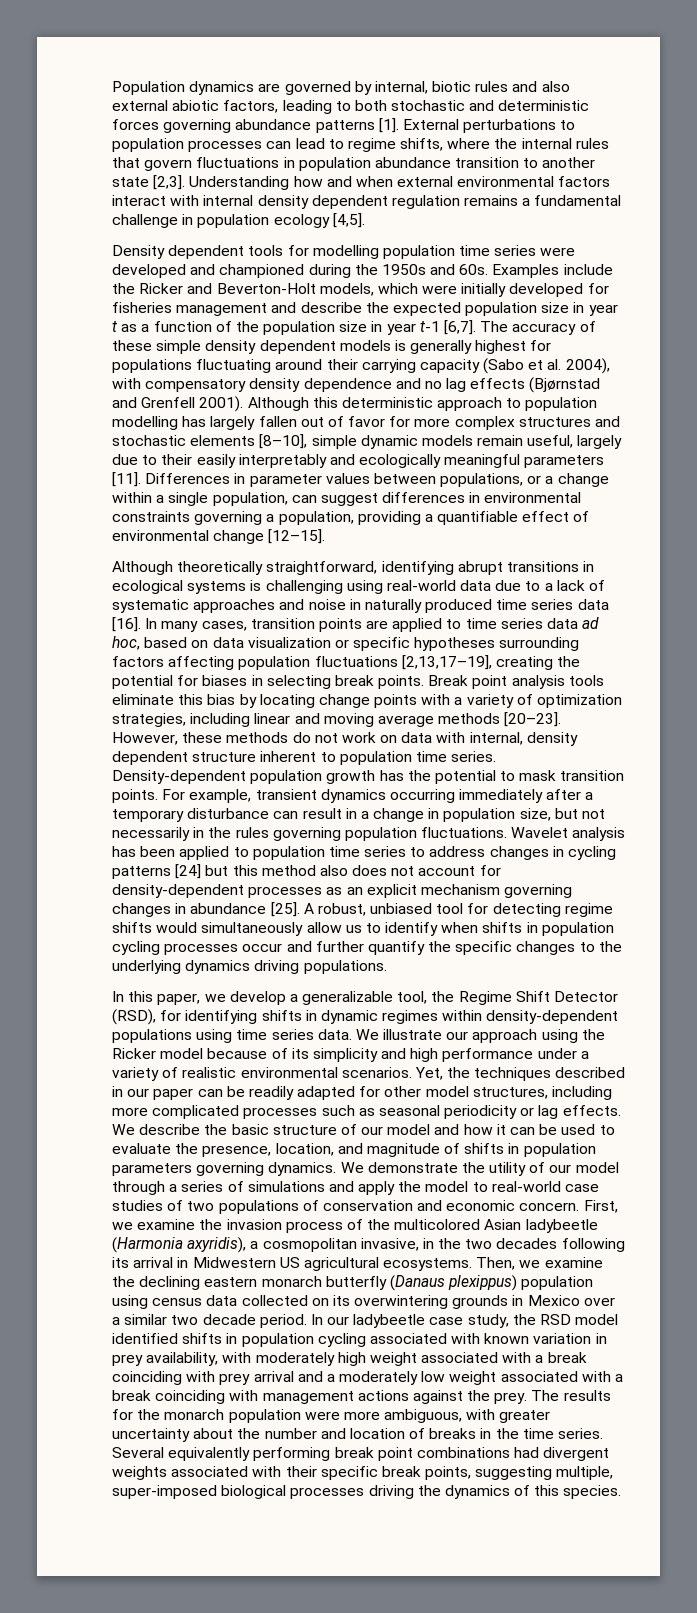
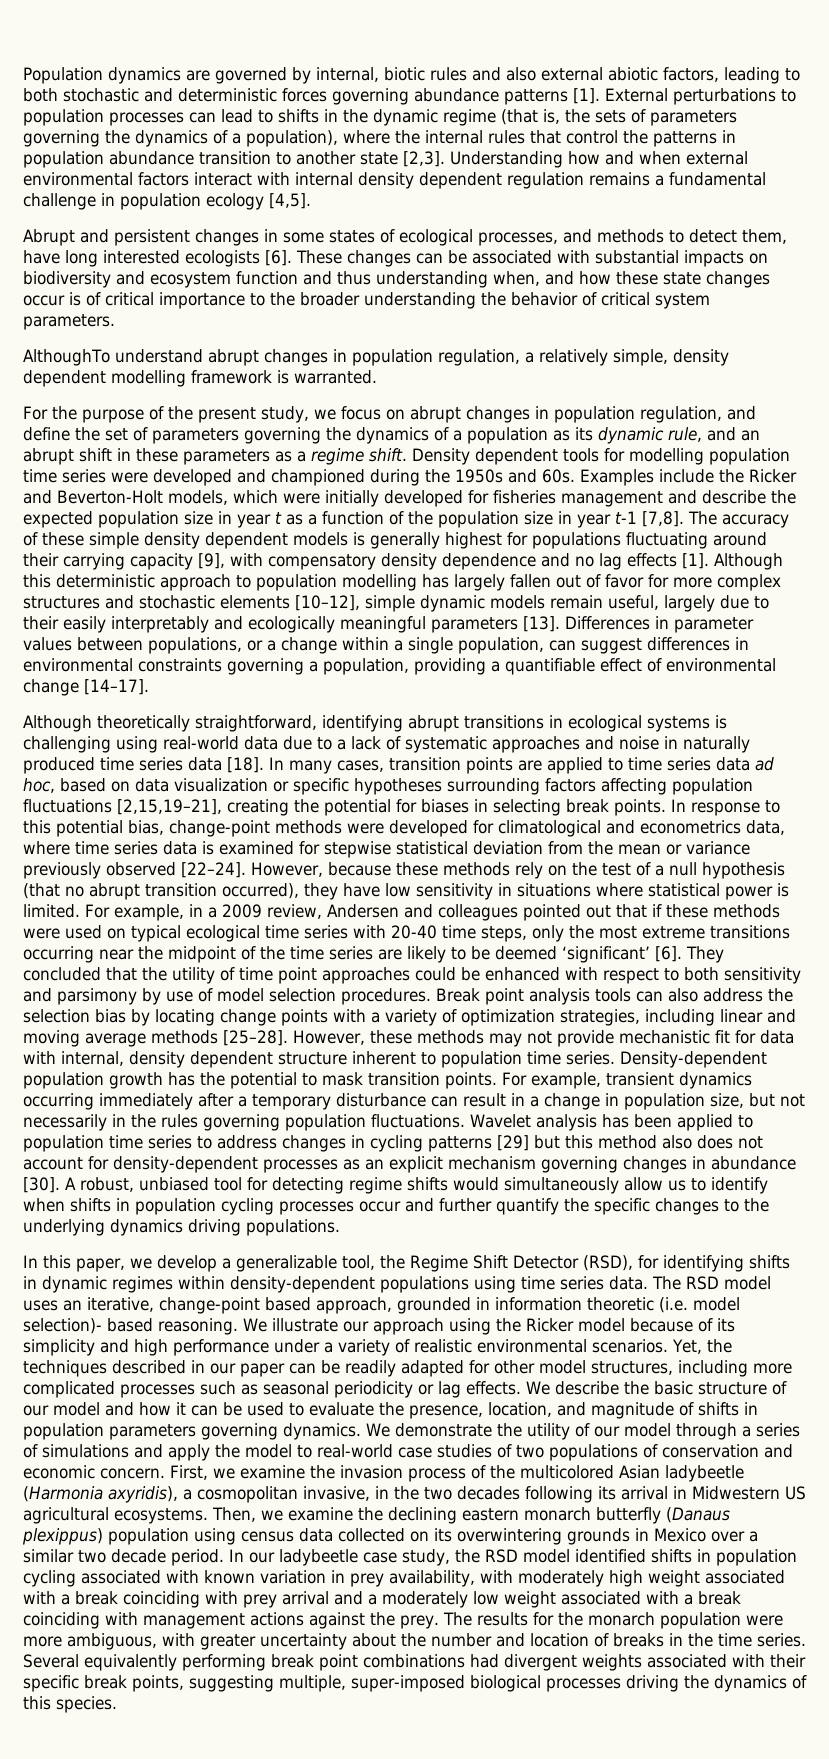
[347,138,444,152] regime shifts, -> [278,109,737,126] [23,130,338,147] shifts in the dynamic regime (that is, the sets of parameters governing the dynamics of a population),
[144,157,280,171] govern fluctuations -> [566,130,717,147] control the patterns
(365, 220) none -> [23,229,787,246] [23,250,768,267] [23,271,770,288] [23,292,710,309] [23,314,115,330] [23,349,729,366] [23,370,377,387] [23,406,756,423] [23,427,760,444] [23,448,407,465] Abrupt and persistent changes in some states of ecological processes, and methods to detect them, have long interested ecologists [6]. These changes can be associated with substantial impacts on biodiversity and ecosystem function and thus understanding when, and how these state changes occur is of critical importance to the broader understanding the behavior of critical system parameters. // AlthoughTo understand abrupt changes in population regulation, a relatively simple, density dependent modelling framework is warranted. // For the purpose of the present study, we focus on abrupt changes in population regulation, and define the set of parameters governing the dynamics of a population as its dynamic rule, and an abrupt shift in these parameters as a regime shift.
[444,320,477,335] [6,7]. -> [642,511,684,527] [7,8].
[483,358,610,374] (Sabo et al. 2004), -> [198,553,225,569] [9],
[529,377,601,393] [112,396,244,412] (Bjørnstad and Grenfell 2001). -> [682,553,709,569] [1].
[259,434,308,449] [8–10], -> [295,595,360,611] [10–12],
[112,472,141,487] [11]. -> [523,616,560,632] [13].
[268,529,326,544] [12–15]. -> [84,679,149,695] [14–17].
[112,617,141,632] [16]. -> [227,757,264,773] [18].
[401,655,492,670] [2,13,17–19], -> [117,799,222,815] [2,15,19–21],
[428,675,604,689] [112,694,204,705] Break point analysis tools eliminate this -> [671,799,780,816] [23,820,785,837] [23,841,750,858] [23,862,785,879] [23,883,789,900] [23,904,780,921] [23,925,790,942] [23,946,724,963] [23,967,801,984] [23,988,793,1005] [23,1009,90,1023] In response to this potential bias, change-point methods were developed for climatological and econometrics data, where time series data is examined for stepwise statistical deviation from the mean or variance previously observed [22–24]. However, because these methods rely on the test of a null hypothesis (that no abrupt transition occurred), they have low sensitivity in situations where statistical power is limited. For example, in a 2009 review, Andersen and colleagues pointed out that if these methods were used on typical ecological time series with 20-40 time steps, only the most extreme transitions occurring near the midpoint of the time series are likely to be deemed ‘significant’ [6]. They concluded that the utility of time point approaches could be enhanced with respect to both sensitivity and parsimony by use of model selection procedures. Break point analysis tools can also address the selection
[504,712,562,727] [20–23]. -> [223,1030,288,1046] [25–28].
[292,732,398,743] do not work on -> [489,1030,756,1047] may not provide mechanistic fit for
[175,864,202,879] [24] -> [497,1135,529,1151] [29]
[270,902,300,917] [25]. -> [23,1177,60,1193] [30].
(352, 1034) none -> [652,1276,771,1290] [23,1297,740,1314] [23,1318,238,1335] The RSD model uses an iterative, change-point based approach, grounded in information theoretic (i.e. model selection)- based reasoning.

